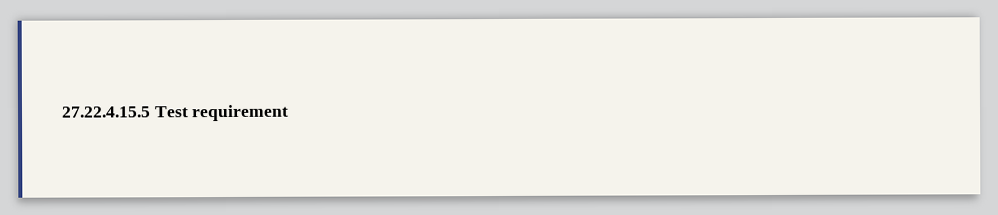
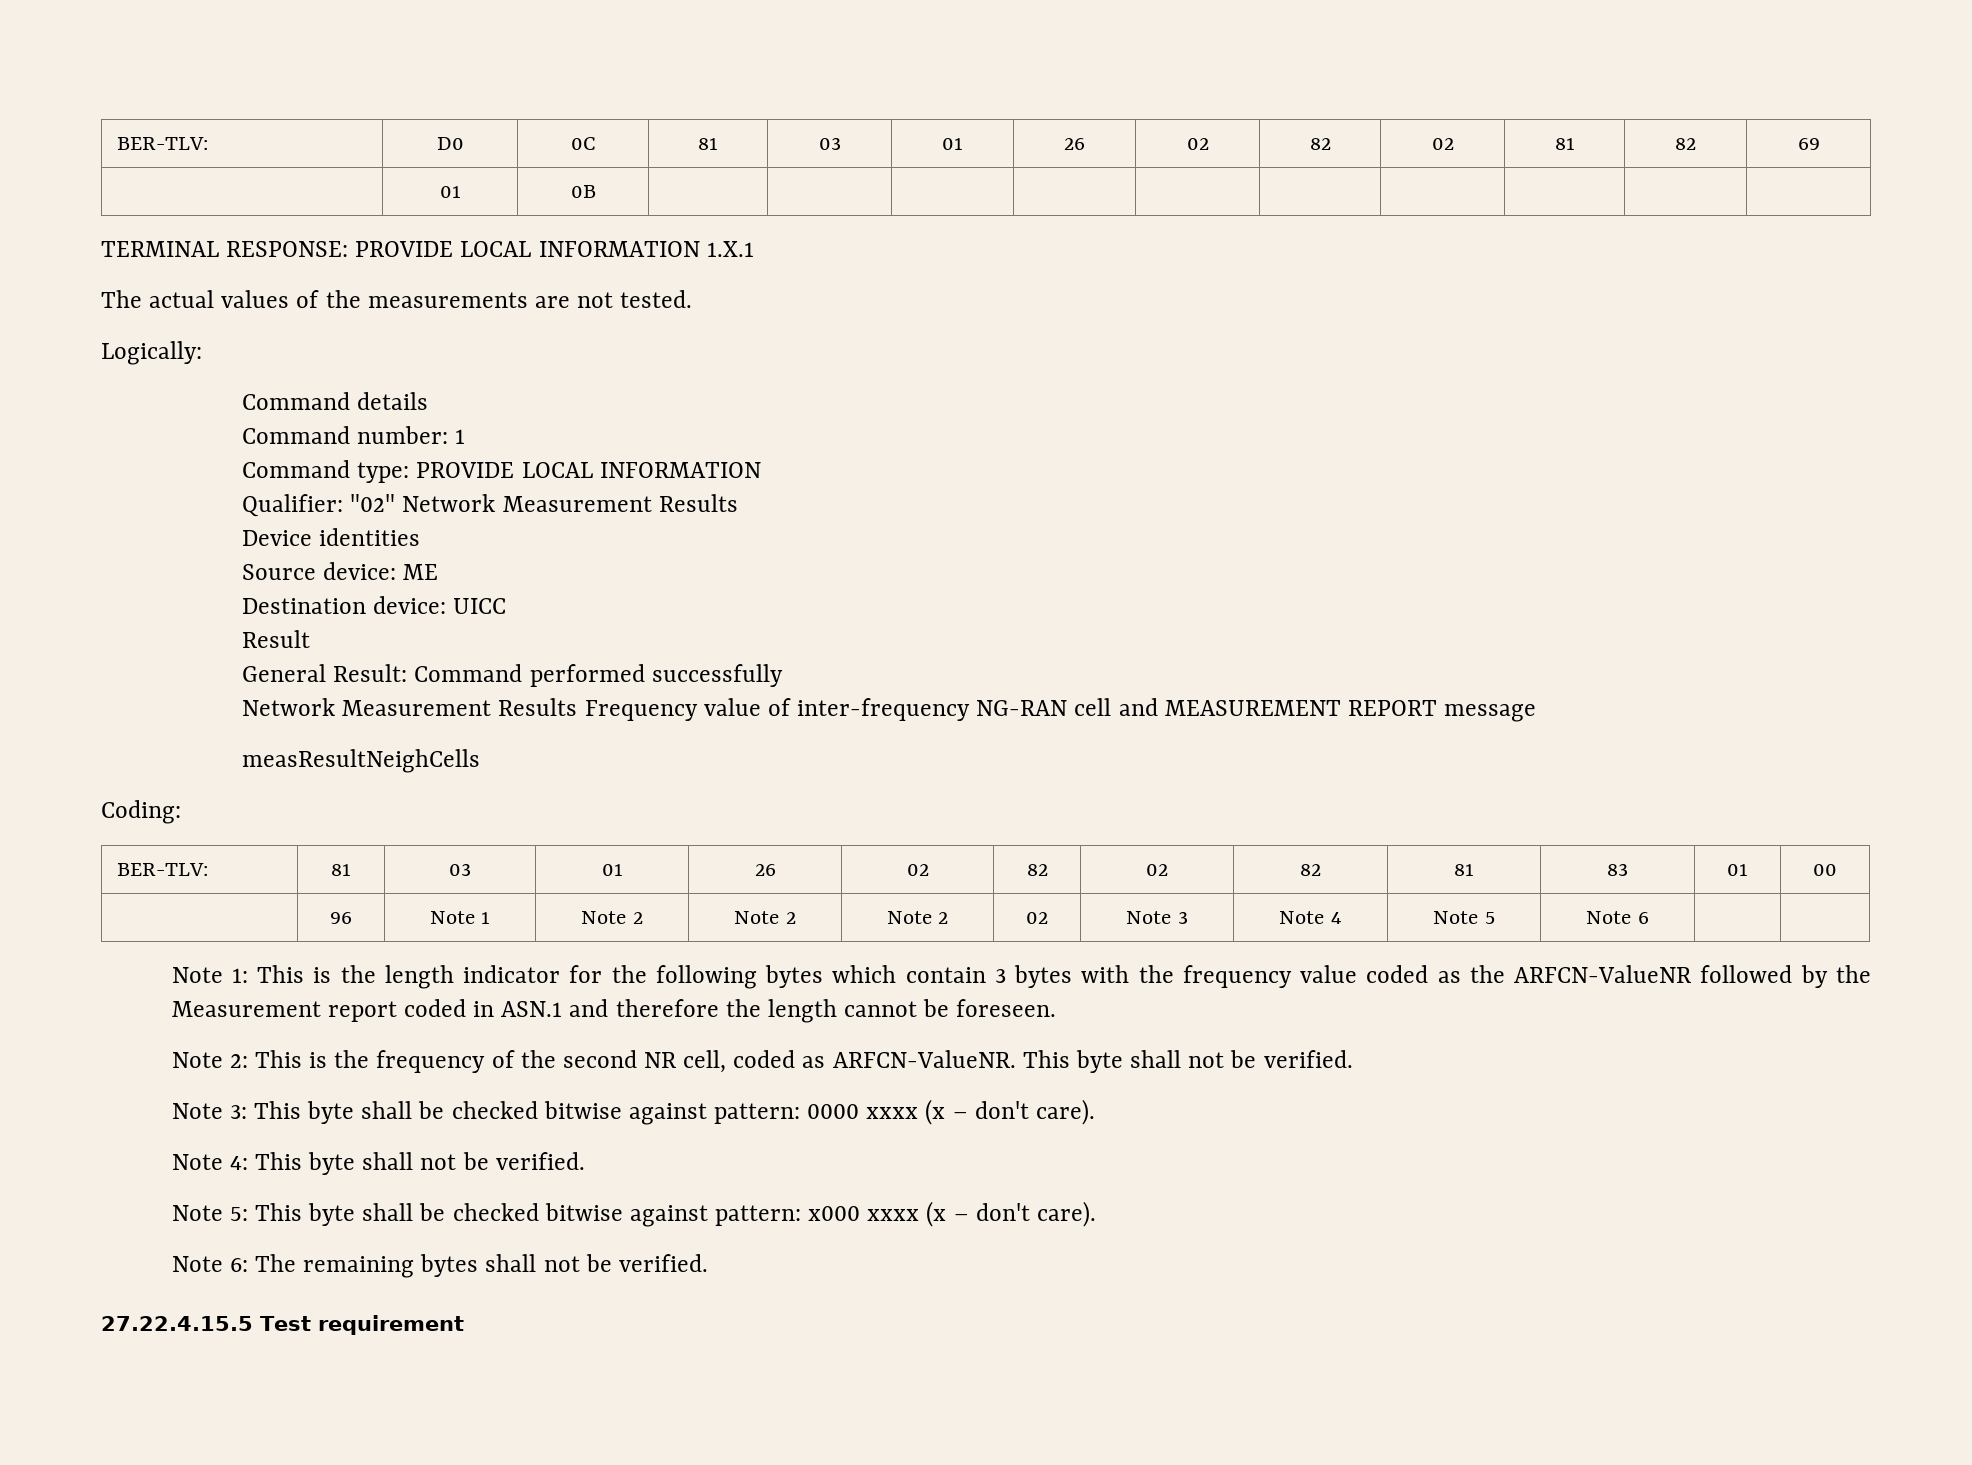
(61, 112) none -> [116,137,208,150] [436,137,464,150] [570,137,596,150] [698,138,718,150] [818,137,841,150] [942,138,963,150] [1064,138,1085,150] [1186,138,1209,150] [1309,138,1331,150] [1431,138,1454,150] [1554,138,1575,150] [1675,138,1696,150] [1797,138,1820,150] [439,186,461,198] [570,185,596,198] [101,241,754,257] [101,290,693,308] [101,341,202,365] [242,392,429,410] [242,426,466,444] [242,460,761,483] [242,494,738,517] [242,528,421,546] [242,562,439,580] [242,596,507,614] [242,630,311,648] [242,664,783,687] [242,698,1537,722] [242,749,481,773] [101,800,181,824] [116,863,208,876] [331,864,351,876] [449,863,471,876] [601,864,623,876] [754,864,776,876] [906,864,929,876] [1026,864,1048,876] [1146,864,1168,876] [1300,864,1321,876] [1454,864,1474,876] [1607,863,1628,876] [1727,864,1748,876] [1813,864,1837,876] [330,912,352,924] [429,911,491,924] [581,911,643,924] [734,911,796,924] [886,911,949,924] [1026,912,1048,924] [1126,911,1188,924] [1279,911,1342,924] [1433,911,1495,924] [1586,911,1649,924] [171,965,1871,989] [171,999,1057,1023] [171,1050,1353,1073] [171,1099,1095,1125] [171,1152,585,1175] [171,1201,1096,1227] [171,1254,708,1278] BER-TLV: | D0 | 0C | 81 | 03 | 01 | 26 | 02 | 82 | 02 | 81 | 82 | 69 // | 01 | 0B | | | | | | | | | | // TERMINAL RESPONSE: PROVIDE LOCAL INFORMATION 1.X.1 // The actual values of the measurements are not tested. // Logically: // Command details // Command number: 1 // Command type: PROVIDE LOCAL INFORMATION // Qualifier: "02" Network Measurement Results // Device identities // Source device: ME // Destination device: UICC // Result // General Result: Command performed successfully // Network Measurement Results Frequency value of inter-frequency NG-RAN cell and MEASUREMENT REPORT message // measResultNeighCells // Coding: // BER-TLV: | 81 | 03 | 01 | 26 | 02 | 82 | 02 | 82 | 81 | 83 | 01 | 00 // | 96 | Note 1 | Note 2 | Note 2 | Note 2 | 02 | Note 3 | Note 4 | Note 5 | Note 6 | | // Note 1: This is the length indicator for the following bytes which contain 3 bytes with the frequency value coded as the ARFCN-ValueNR followed by the Measurement report coded in ASN.1 and therefore the length cannot be foreseen. // Note 2: This is the frequency of the second NR cell, coded as ARFCN-ValueNR. This byte shall not be verified. // Note 3: This byte shall be checked bitwise against pattern: 0000 xxxx (x – don't care). // Note 4: This byte shall not be verified. // Note 5: This byte shall be checked bitwise against pattern: x000 xxxx (x – don't care). // Note 6: The remaining bytes shall not be verified. //

